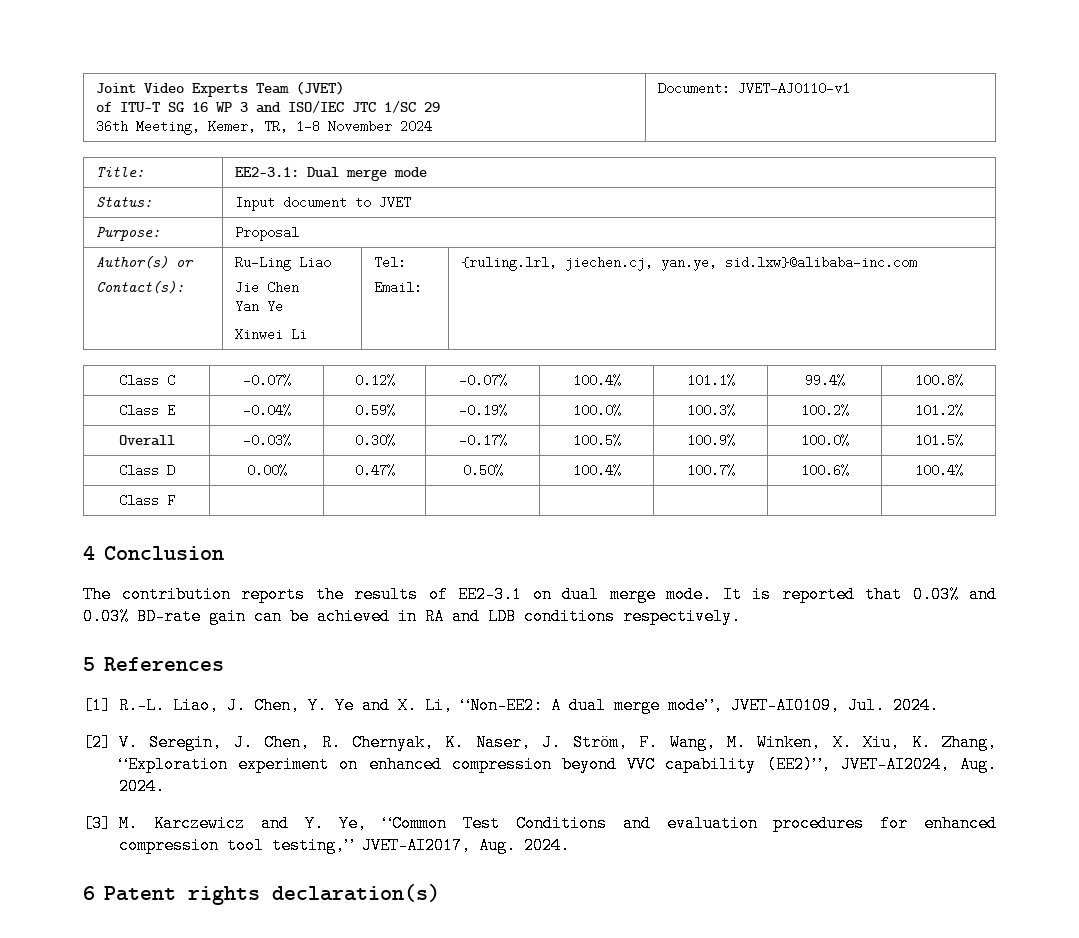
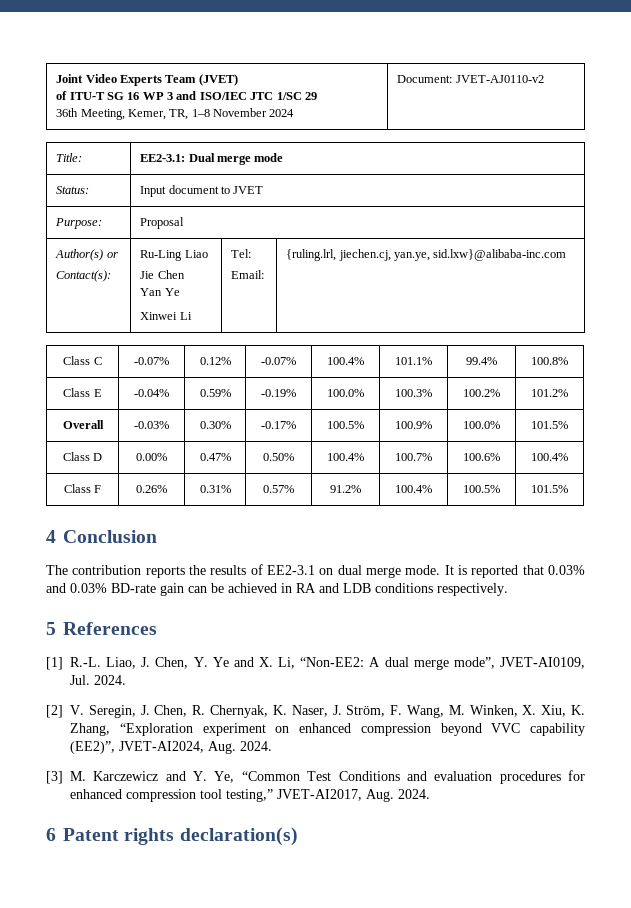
[738,82,851,95] JVET-AJ0110-v1 -> [455,75,544,83] JVET-AJ0110-v2
(175, 500) | | | | | | -> [136,485,167,493] [199,485,231,493] [263,485,294,493] [330,485,361,493] [395,485,432,493] [463,485,500,493] [531,485,568,493] 0.26% | 0.31% | 0.57% | 91.2% | 100.4% | 100.5% | 101.5%

